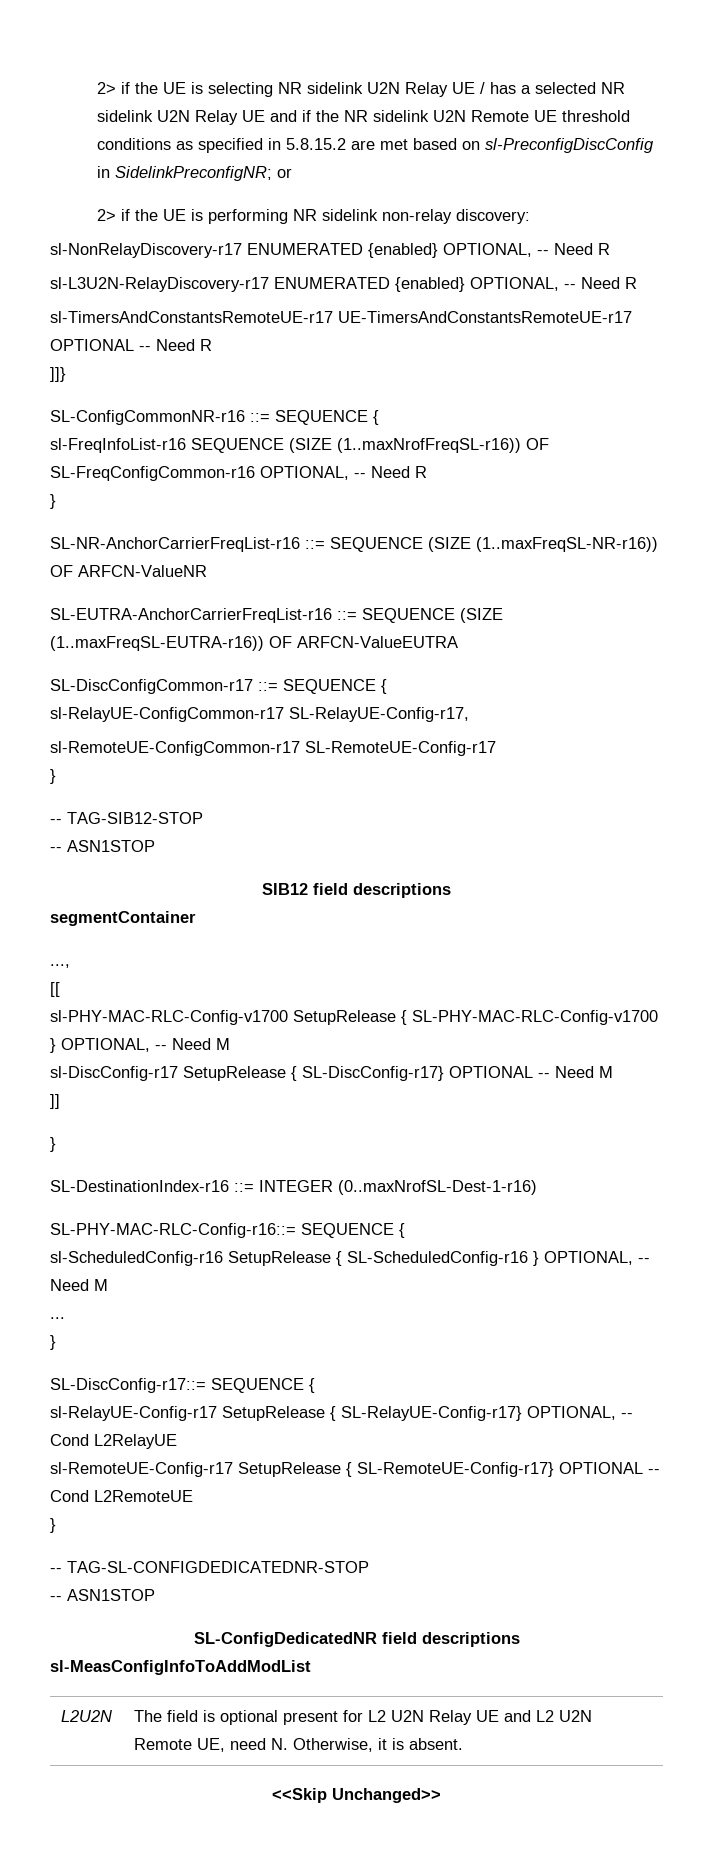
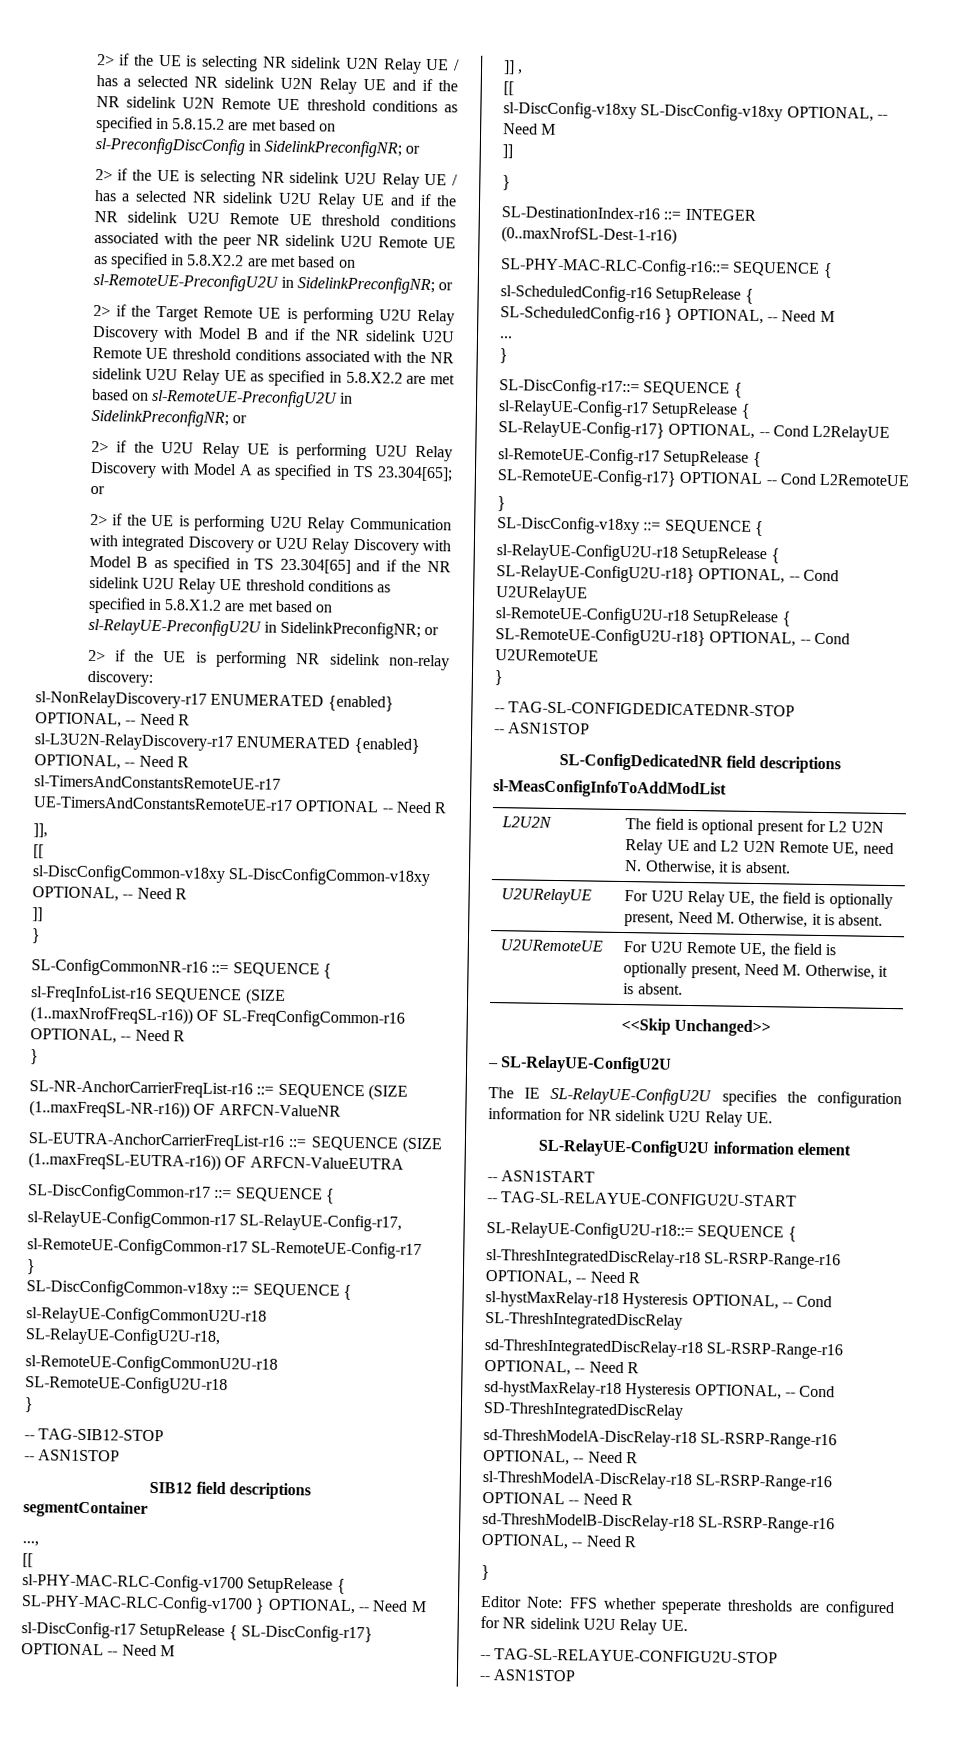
(293, 173) none -> [94,168,458,189] [94,189,457,209] [93,210,456,228] [93,231,457,250] [93,252,356,270] [92,272,454,295] [92,304,455,326] [91,325,455,343] [91,346,454,364] [91,367,455,387] [91,388,354,408] [90,408,247,428] [90,440,453,462] [89,461,454,482] [89,485,105,495] [89,513,452,533] [88,534,451,555] [88,555,451,574] [88,576,392,594] [87,596,333,614] [87,617,440,639] // 2> if the UE is selecting NR sidelink U2U Relay UE / has a selected NR sidelink U2U Relay UE and if the NR sidelink U2U Remote UE threshold conditions associated with the peer NR sidelink U2U Remote UE as specified in 5.8.X2.2 are met based on sl-RemoteUE-PreconfigU2U in SidelinkPreconfigNR; or // 2> if the Target Remote UE is performing U2U Relay Discovery with Model B and if the NR sidelink U2U Remote UE threshold conditions associated with the NR sidelink U2U Relay UE as specified in 5.8.X2.2 are met based on sl-RemoteUE-PreconfigU2U in SidelinkPreconfigNR; or // 2> if the U2U Relay UE is performing U2U Relay Discovery with Model A as specified in TS 23.304[65]; or // 2> if the UE is performing U2U Relay Communication with integrated Discovery or U2U Relay Discovery with Model B as specified in TS 23.304[65] and if the NR sidelink U2U Relay UE threshold conditions as specified in 5.8.X1.2 are met based on sl-RelayUE-PreconfigU2U in SidelinkPreconfigNR; or
[50,367,66,382] ]]} -> [33,823,48,838] [33,844,44,859] [32,864,431,887] [32,886,187,902] [32,907,43,922] [31,928,41,944] ]], // [[ // sl-DiscConfigCommon-v18xy SL-DiscConfigCommon-v18xy OPTIONAL, -- Need R // ]] // }
(56, 776) none -> [26,1279,352,1300] [26,1306,267,1326] [25,1327,221,1347] [25,1354,278,1374] [25,1375,228,1395] [24,1397,34,1413] // SL-DiscConfigCommon-v18xy ::= SEQUENCE { // sl-RelayUE-ConfigCommonU2U-r18 SL-RelayUE-ConfigU2U-r18, // sl-RemoteUE-ConfigCommonU2U-r18 SL-RemoteUE-ConfigU2U-r18 // }
(613, 1072) none -> [503,60,524,75] [503,81,514,96] [503,101,888,122] [503,123,557,135] // ]] , // [[ // sl-DiscConfig-v18xy SL-DiscConfig-v18xy OPTIONAL, -- Need M
(56, 1525) none -> [497,516,764,537] [496,543,780,564] [496,564,839,584] [496,586,588,603] [495,606,791,627] [495,627,850,647] [495,649,599,662] [494,670,504,686] // SL-DiscConfig-v18xy ::= SEQUENCE { // sl-RelayUE-ConfigU2U-r18 SetupRelease { SL-RelayUE-ConfigU2U-r18} OPTIONAL, -- Cond U2URelayUE // sl-RemoteUE-ConfigU2U-r18 SetupRelease { SL-RemoteUE-ConfigU2U-r18} OPTIONAL, -- Cond U2URemoteUE // }
[272,1788,441,1803] // <<Skip Unchanged>> -> [501,888,593,905] [624,890,893,910] [624,911,884,928] [500,939,604,952] [623,941,837,958] [623,962,889,980] [623,983,683,995] [620,1017,772,1037] [488,1055,673,1074] [488,1086,902,1109] [488,1107,773,1127] [538,1138,851,1158] [487,1170,596,1183] [487,1191,798,1207] [486,1220,797,1242] [486,1248,842,1270] [485,1269,640,1286] [485,1290,833,1310] [485,1311,683,1330] [484,1338,844,1360] [484,1359,639,1376] [484,1380,836,1400] [483,1401,683,1420] [483,1428,838,1450] [483,1449,638,1466] [482,1470,833,1492] [482,1491,633,1506] [482,1512,836,1534] [481,1533,637,1550] [481,1564,490,1581] [480,1595,895,1618] [480,1615,688,1635] [480,1648,779,1664] [479,1669,577,1682] // U2URelayUE | For U2U Relay UE, the field is optionally present, Need M. Otherwise, it is absent. // U2URemoteUE | For U2U Remote UE, the field is optionally present, Need M. Otherwise, it is absent. // <<Skip Unchanged>> // – SL-RelayUE-ConfigU2U // The IE SL-RelayUE-ConfigU2U specifies the configuration information for NR sidelink U2U Relay UE. // SL-RelayUE-ConfigU2U information element // -- ASN1START // -- TAG-SL-RELAYUE-CONFIGU2U-START // SL-RelayUE-ConfigU2U-r18::= SEQUENCE { // sl-ThreshIntegratedDiscRelay-r18 SL-RSRP-Range-r16 OPTIONAL, -- Need R // sl-hystMaxRelay-r18 Hysteresis OPTIONAL, -- Cond SL-ThreshIntegratedDiscRelay // sd-ThreshIntegratedDiscRelay-r18 SL-RSRP-Range-r16 OPTIONAL, -- Need R // sd-hystMaxRelay-r18 Hysteresis OPTIONAL, -- Cond SD-ThreshIntegratedDiscRelay // sd-ThreshModelA-DiscRelay-r18 SL-RSRP-Range-r16 OPTIONAL, -- Need R // sl-ThreshModelA-DiscRelay-r18 SL-RSRP-Range-r16 OPTIONAL -- Need R // sd-ThreshModelB-DiscRelay-r18 SL-RSRP-Range-r16 OPTIONAL, -- Need R // } // Editor Note: FFS whether speperate thresholds are configured for NR sidelink U2U Relay UE. // -- TAG-SL-RELAYUE-CONFIGU2U-STOP // -- ASN1STOP

